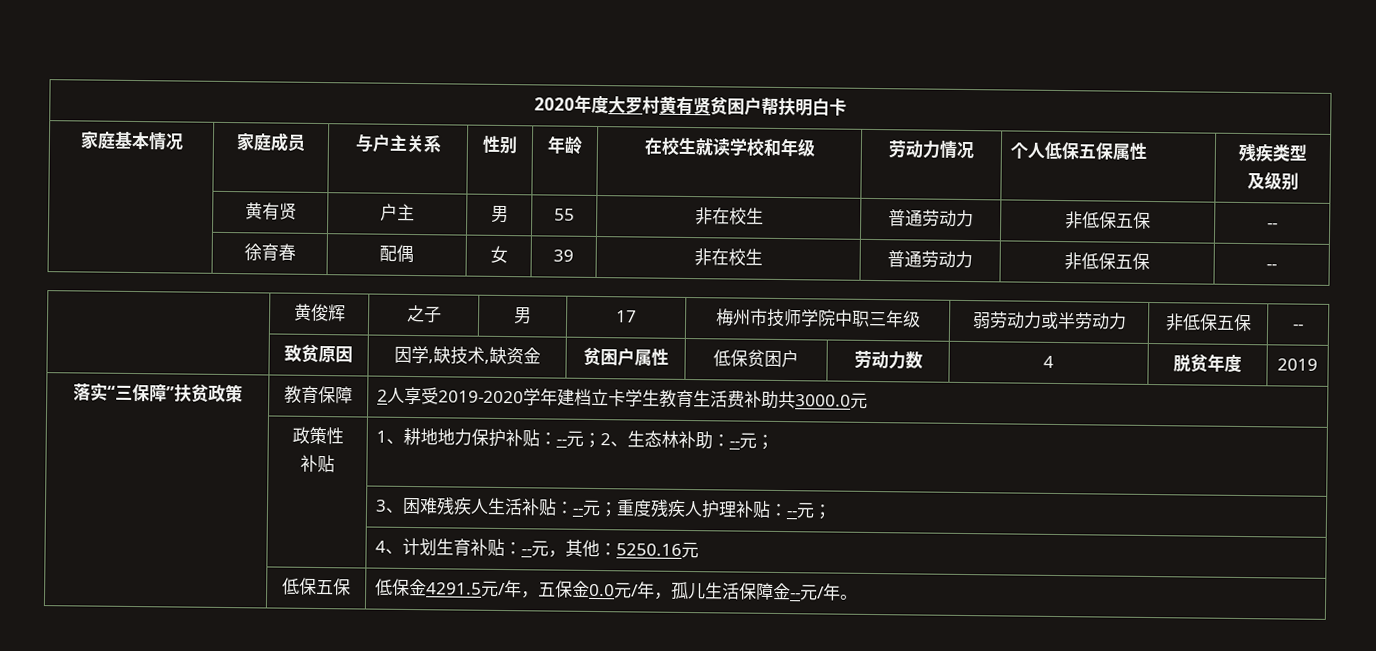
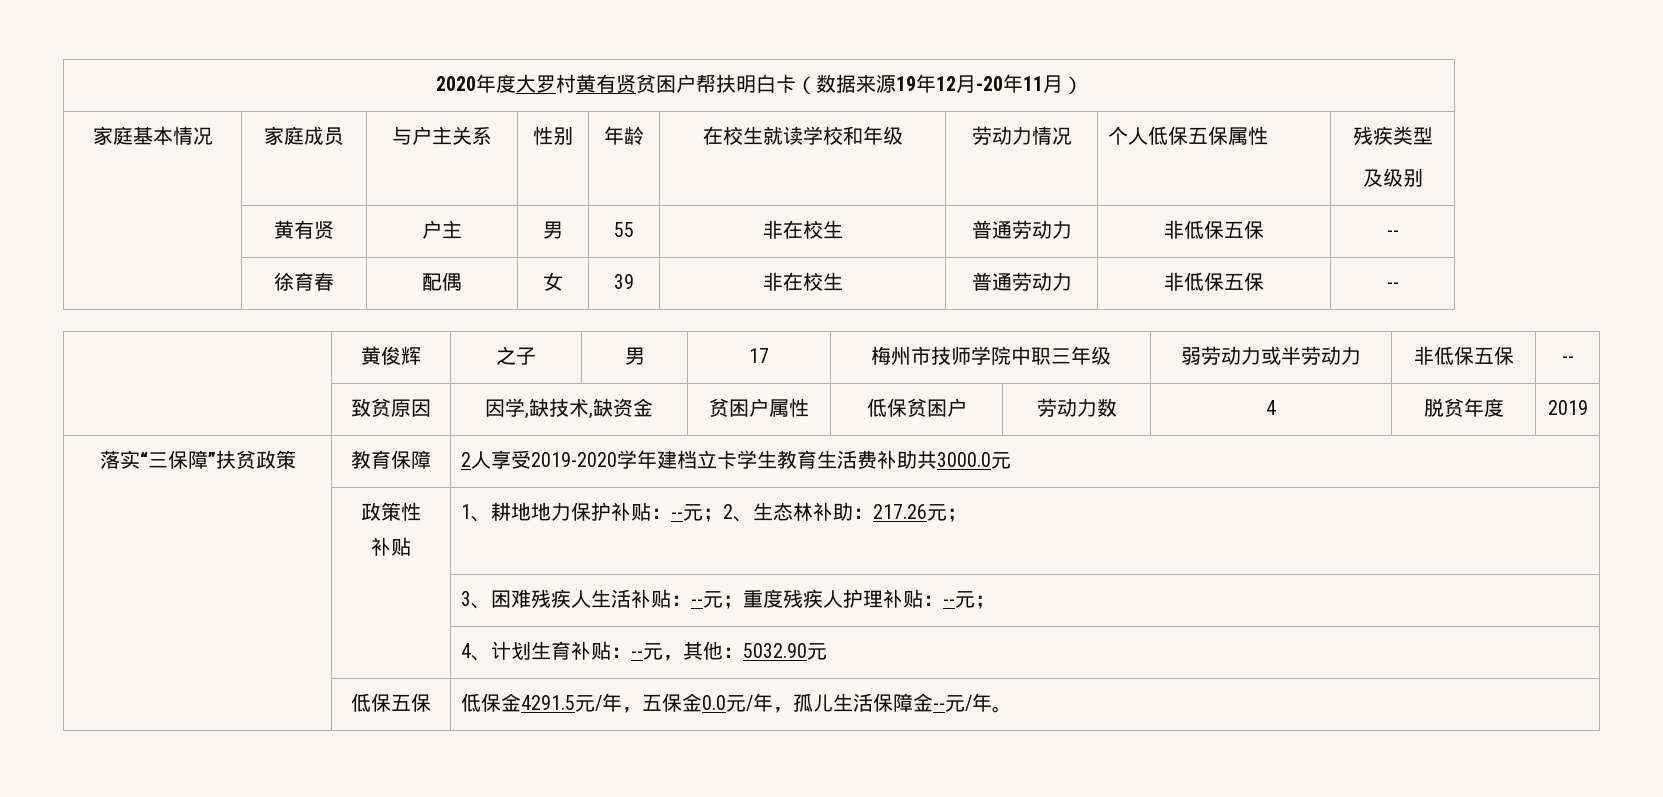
(847, 107) none -> [795,74,1083,95] （数据来源19年12月-20年11月）
[728,440,740,447] -- -> [873,504,928,519] 217.26
[615,543,682,556] 5250.16 -> [743,643,808,658] 5032.90

